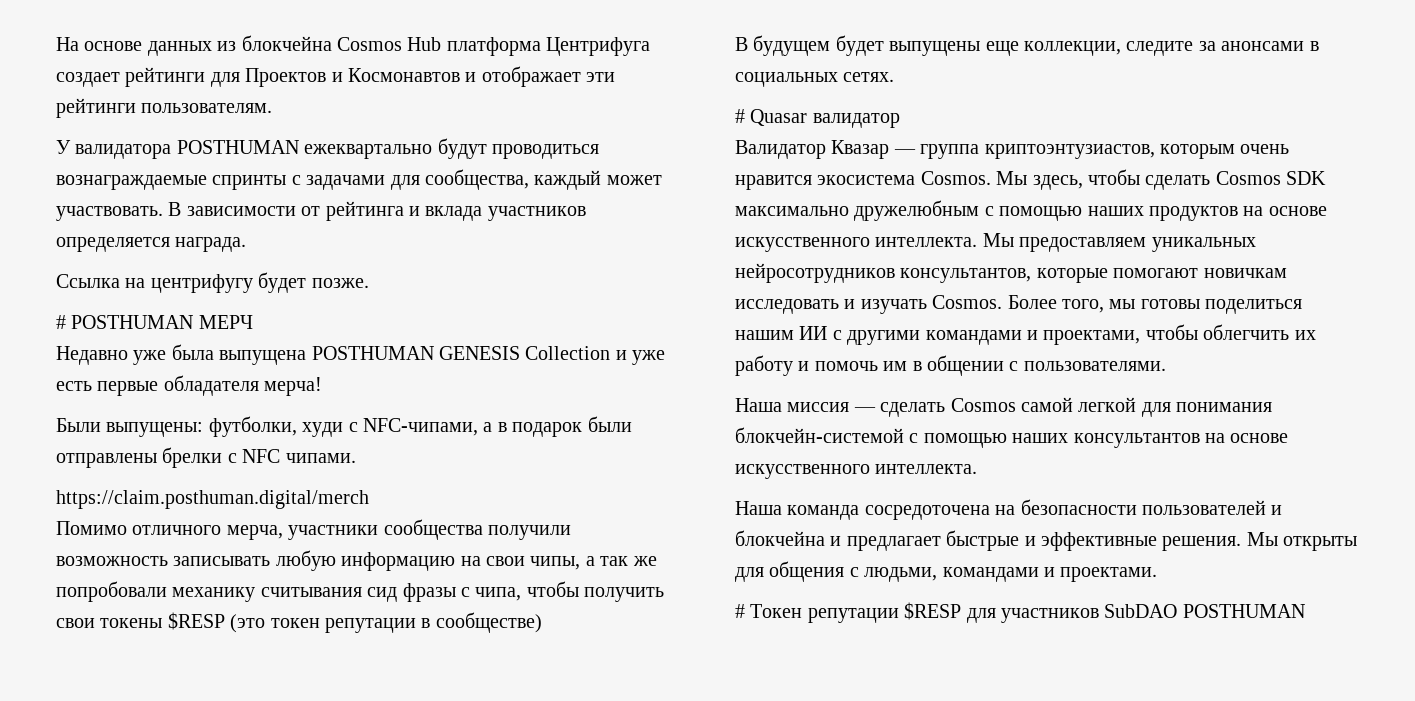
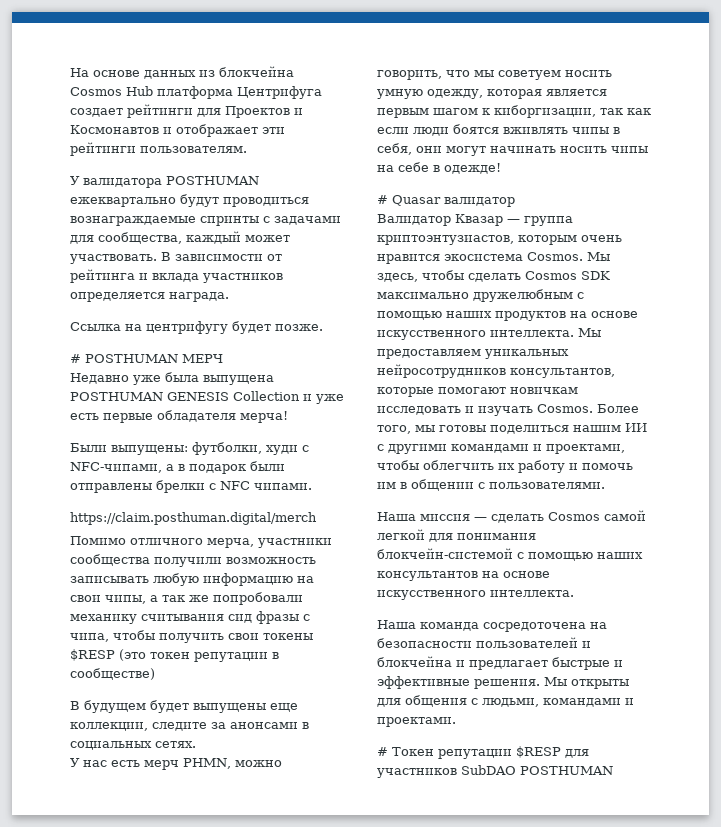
(895, 77) none -> [70,758,282,770] [377,70,612,80] [377,89,607,99] [377,105,651,118] [377,124,620,136] [377,143,648,156] [377,162,501,174] // У нас есть мерч PHMN, можно говорить, что мы советуем носить умную одежду, которая является первым шагом к киборгизации, так как если люди боятся вживлять чипы в себя, они могут начинать носить чипы на себе в одежде!

